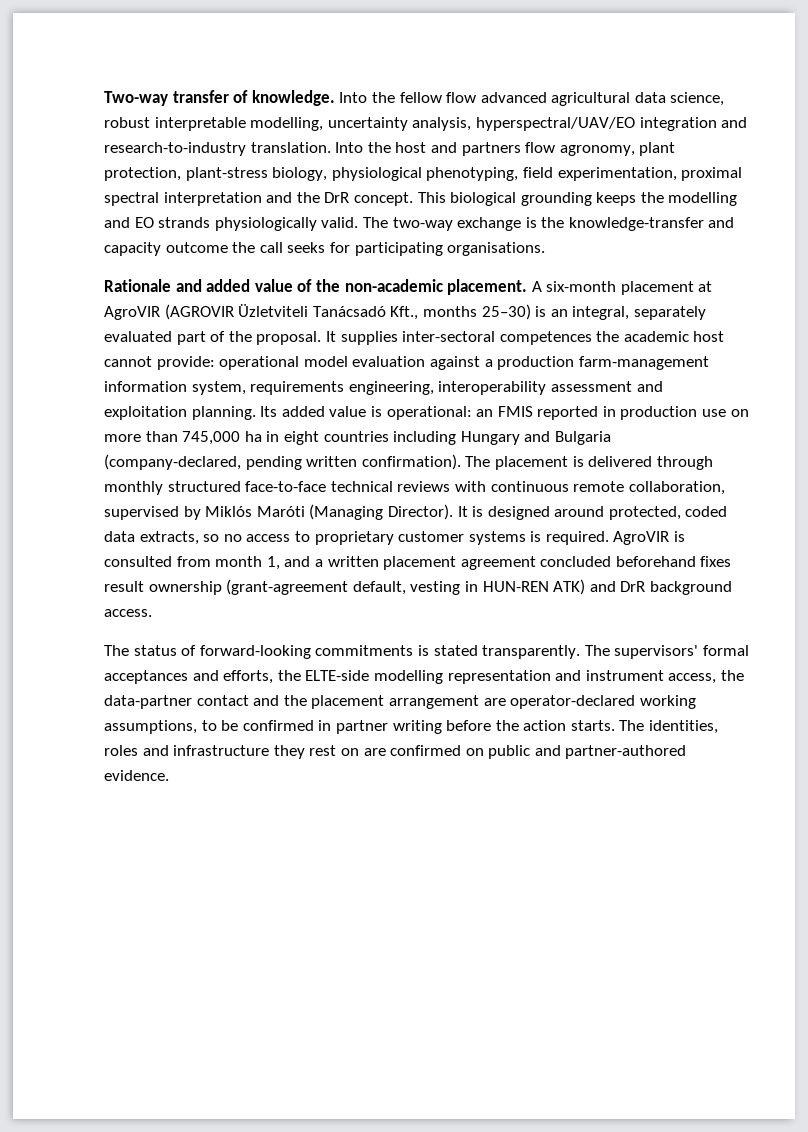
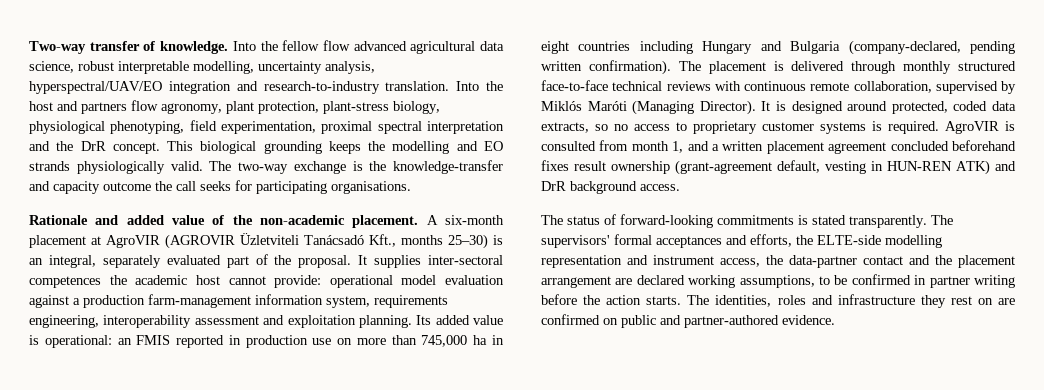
[510,695,636,709] operator-declared -> [636,275,685,285] declared

